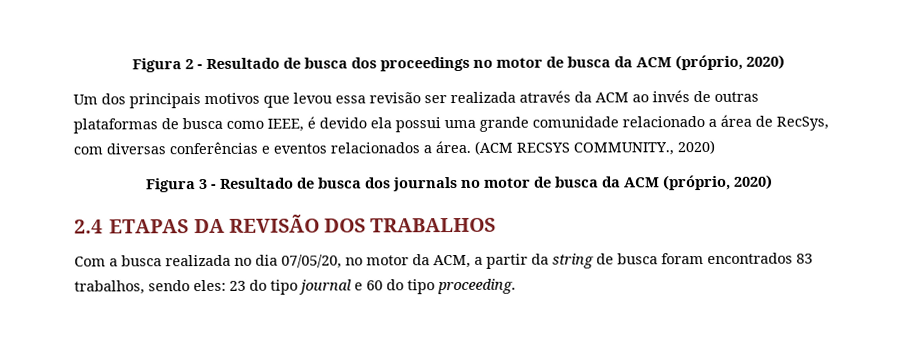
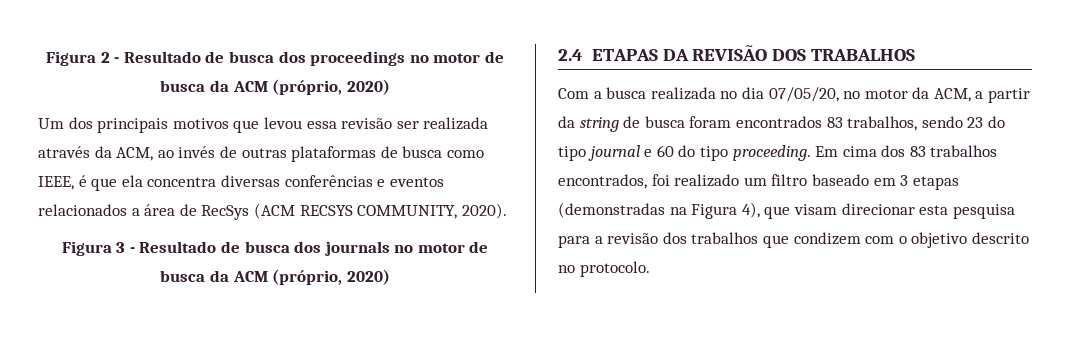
[595,92,629,103] ACM -> [116,147,154,161] ACM,
[319,114,829,133] [73,146,103,155] devido ela possui uma grande comunidade relacionado a área de RecSys, com -> [91,175,217,191] que ela concentra
[435,139,715,156] área. (ACM RECSYS COMMUNITY., 2020) -> [144,203,507,220] área de RecSys (ACM RECSYS COMMUNITY, 2020).
[193,279,226,292] eles: -> (963, 122) none
(516, 286) none -> [815,145,998,157] [558,174,959,190] [558,202,1015,219] [558,232,1029,248] [558,261,650,277] Em cima dos 83 trabalhos encontrados, foi realizado um filtro baseado em 3 etapas (demonstradas na Figura 4), que visam direcionar esta pesquisa para a revisão dos trabalhos que condizem com o objetivo descrito no protocolo.

